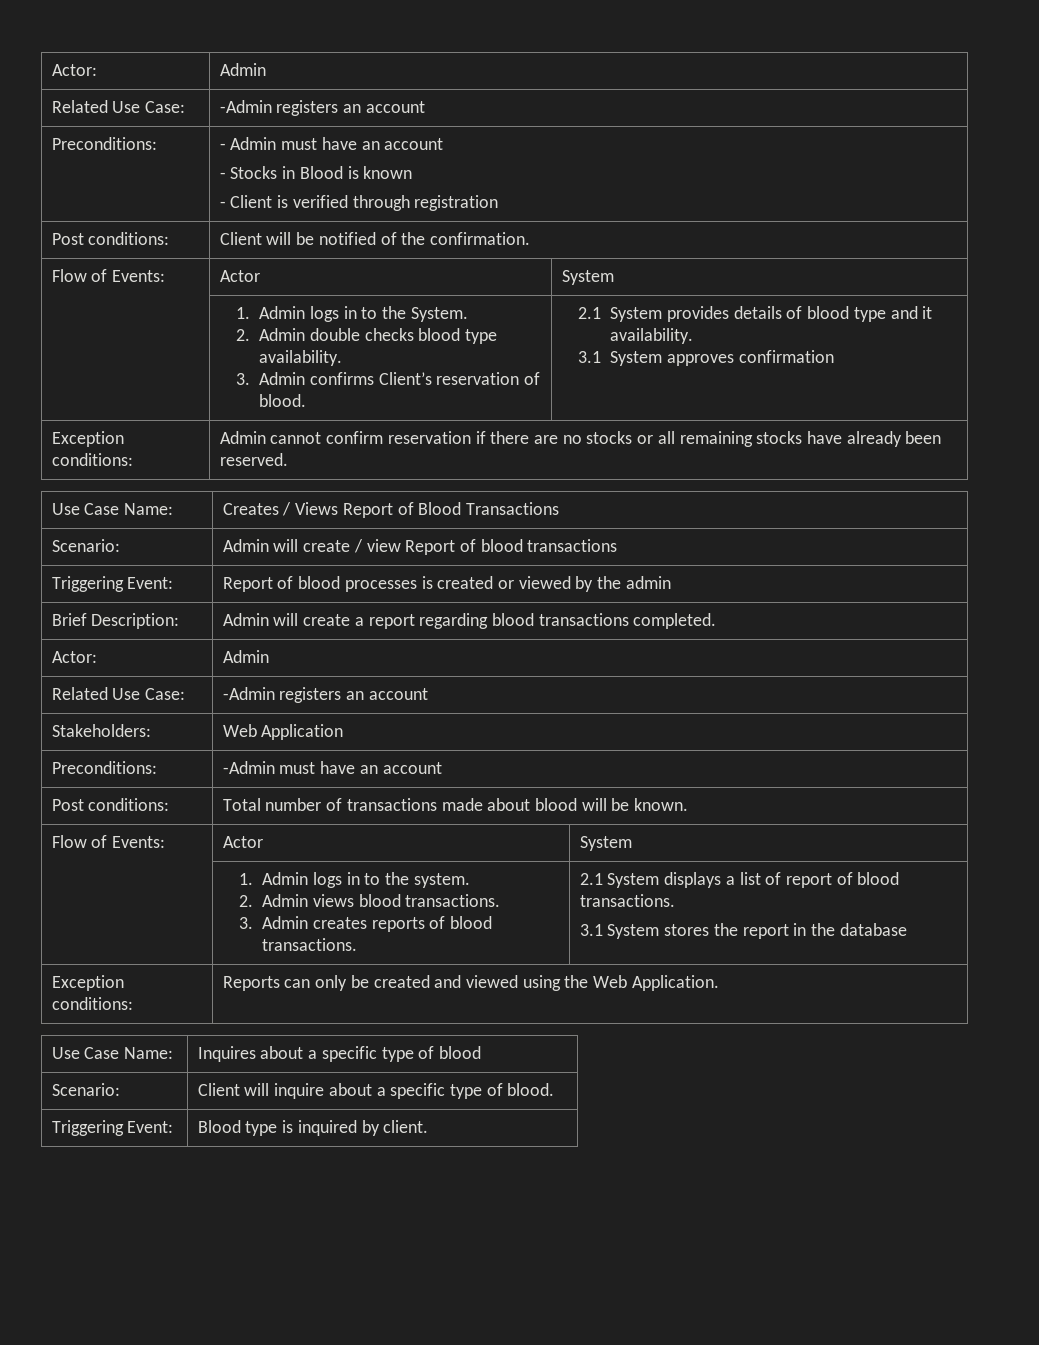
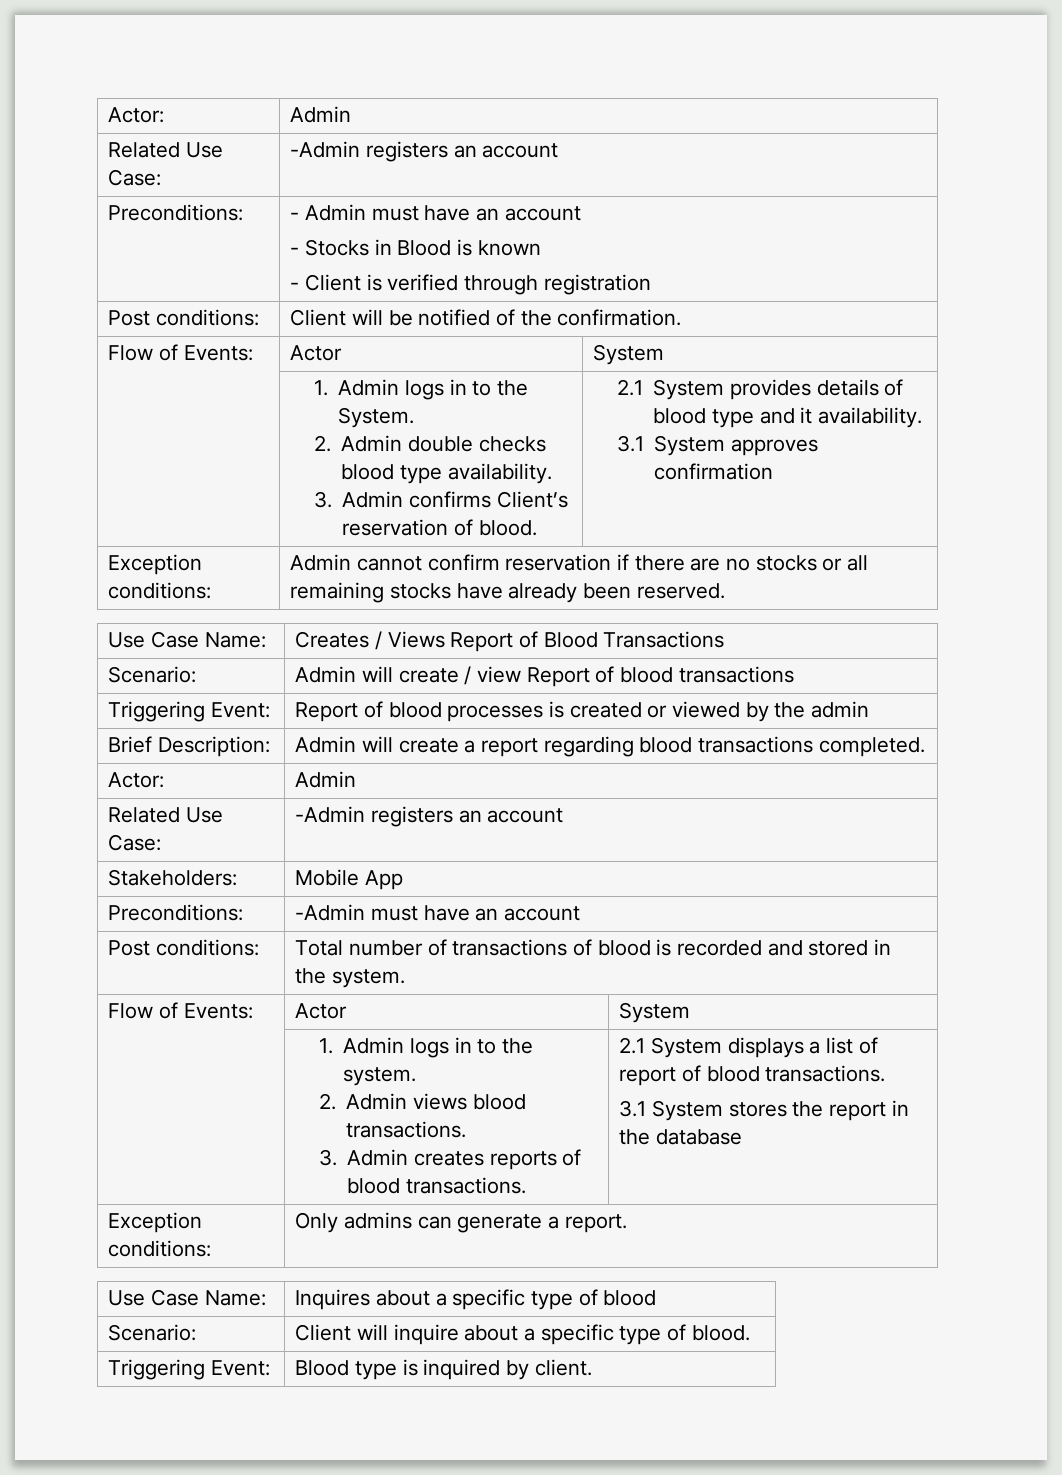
[222,724,344,740] Web Application -> [295,869,404,890] Mobile App
[441,798,689,811] made about blood will be known. -> [573,939,892,956] [295,968,406,988] of blood is recorded and stored in the system.
[222,975,719,991] Reports can only be created and viewed using the Web Application. -> [295,1212,627,1233] Only admins can generate a report.

